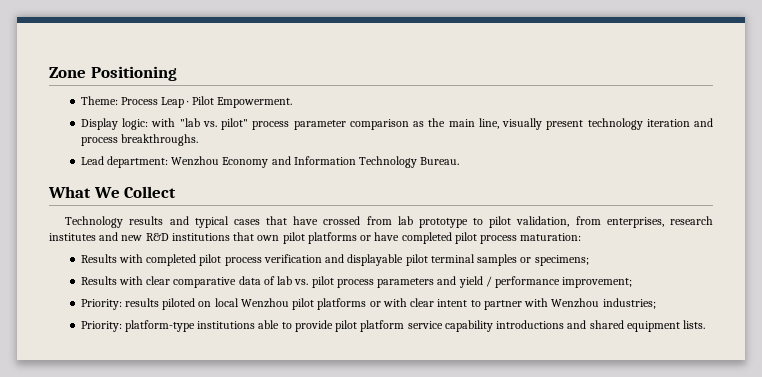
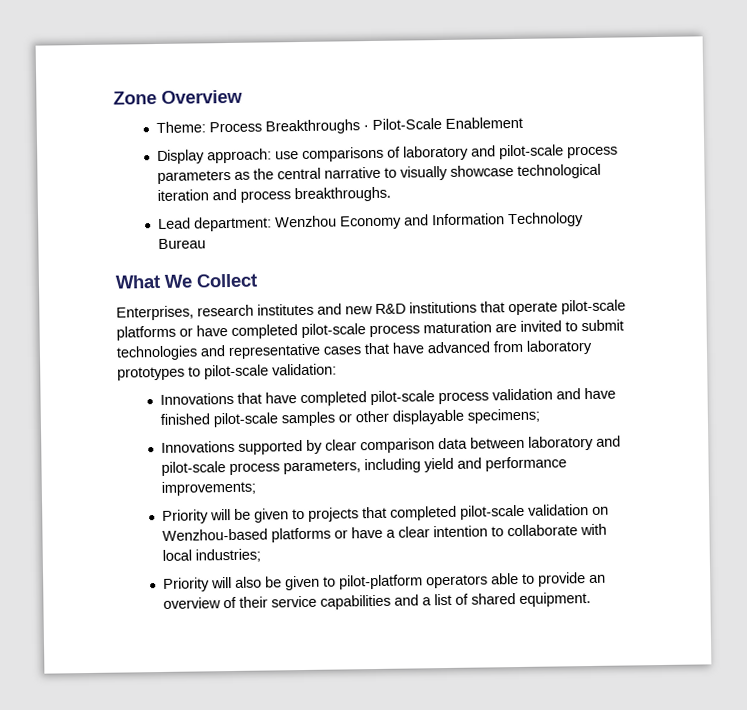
[90,66,177,81] Positioning -> [161,89,243,104] Overview
[161,96,292,108] [80,118,643,130] Leap · Pilot Empowerment. // Display logic: with "lab vs. pilot" process parameter comparison as the main line, visually present technology -> [264,116,523,135] [156,144,618,165] [156,163,601,185] Breakthroughs · Pilot-Scale Enablement // Display approach: use comparisons of laboratory and pilot-scale process parameters as the central narrative to visually showcase technological
[420,157,460,165] Bureau. -> [157,238,206,250] Bureau
[65,216,664,228] Technology results and typical cases that have crossed from lab prototype to pilot validation, from enterprises, -> [116,305,194,321] Enterprises,
[257,232,305,244] own pilot -> [508,299,626,316] operate pilot-scale
[454,232,582,244] [80,254,589,266] [80,276,633,288] [80,298,656,310] [80,320,706,332] pilot process maturation: // Results with completed pilot process verification and displayable pilot terminal samples or specimens; // Results with clear comparative data of lab vs. pilot process parameters and yield / performance improvement; // Priority: results piloted on local Wenzhou pilot platforms or with clear intent to partner with Wenzhou industries; // Priority: platform-type institutions able to provide pilot platform service capability introductions and shared equipment lists. -> [301,319,624,339] [116,339,593,361] [117,363,337,381] [159,387,616,407] [159,408,540,428] [160,435,621,455] [160,456,567,476] [160,480,256,496] [161,504,609,524] [161,523,607,543] [161,548,261,563] [162,572,606,592] [162,591,591,610] pilot-scale process maturation are invited to submit technologies and representative cases that have advanced from laboratory prototypes to pilot-scale validation: // Innovations that have completed pilot-scale process validation and have finished pilot-scale samples or other displayable specimens; // Innovations supported by clear comparison data between laboratory and pilot-scale process parameters, including yield and performance improvements; // Priority will be given to projects that completed pilot-scale validation on Wenzhou-based platforms or have a clear intention to collaborate with local industries; // Priority will also be given to pilot-platform operators able to provide an overview of their service capabilities and a list of shared equipment.

